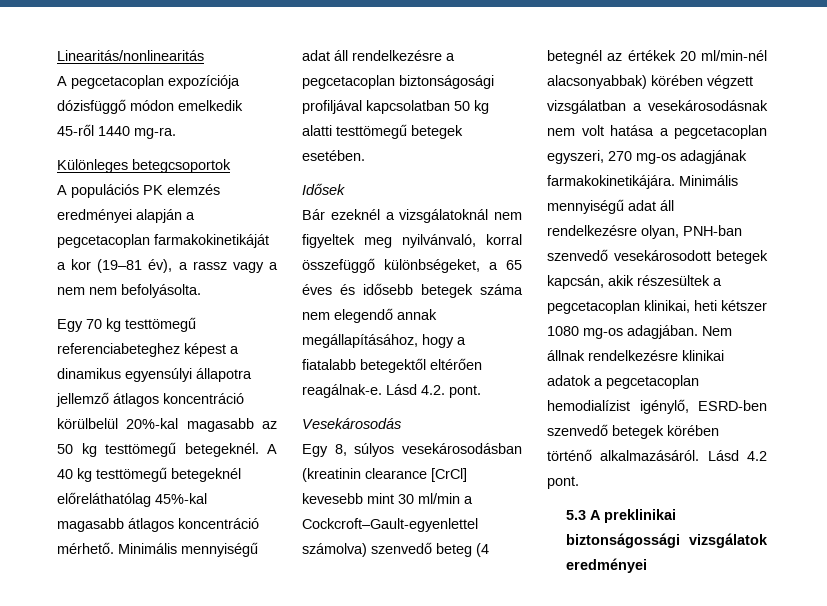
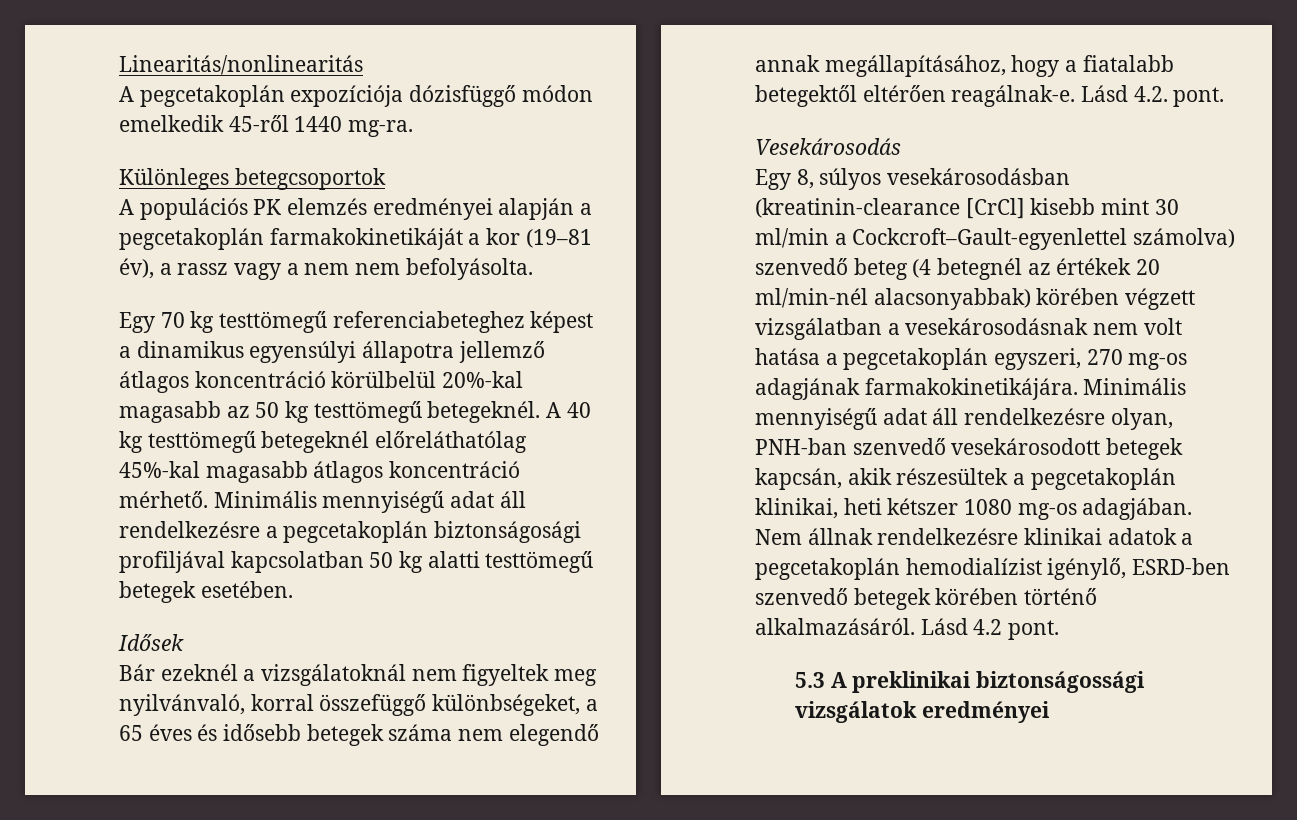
[71,75,164,89] pegcetacoplan -> [139,85,285,107] pegcetakoplán
[57,234,150,248] pegcetacoplan -> [119,228,264,250] pegcetakoplán
[302,75,395,89] pegcetacoplan -> [283,521,429,543] pegcetakoplán
[302,468,467,482] [302,493,363,504] (kreatinin clearance [CrCl] kevesebb -> [755,198,1096,219] (kreatinin-clearance [CrCl] kisebb
[674,125,767,139] pegcetacoplan -> [843,348,989,370] pegcetakoplán
[547,300,640,314] pegcetacoplan -> [1030,468,1176,490] pegcetakoplán
[606,375,699,389] pegcetacoplan -> [755,558,900,580] pegcetakoplán

